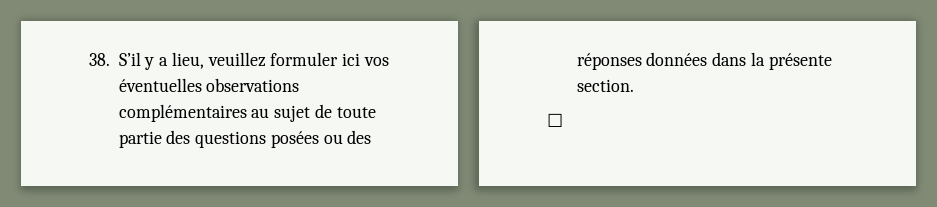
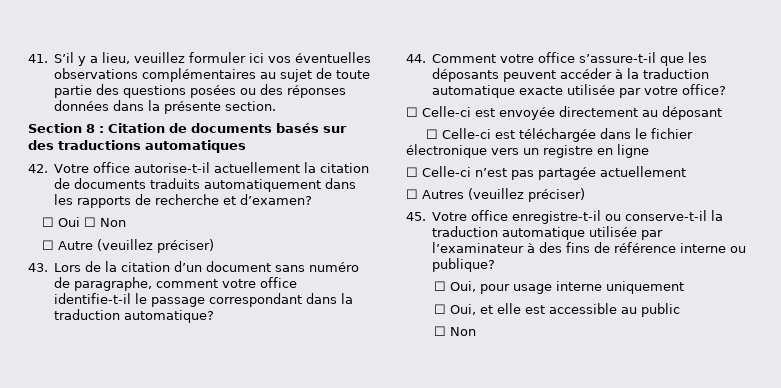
[89,53,110,66] 38. -> [28,54,48,63] 41.
[547,113,563,127] ☐ -> [28,123,347,133] [28,140,246,153] [28,162,370,173] [54,178,357,192] [54,194,313,208] [42,217,127,227] [42,239,215,253] [28,261,360,272] [54,277,298,291] [54,293,354,307] [54,309,215,323] [406,52,708,66] [432,68,710,82] [432,84,727,98] [406,106,722,120] [426,128,694,142] [406,144,649,158] [406,166,686,180] [406,188,585,202] [406,210,724,224] [432,226,664,240] [432,242,747,253] [432,258,496,272] [434,281,685,294] [434,303,681,317] [434,326,477,336] Section 8 : Citation de documents basés sur des traductions automatiques // 42. Votre office autorise-t-il actuellement la citation de documents traduits automatiquement dans les rapports de recherche et d’examen? // ☐ Oui ☐ Non // ☐ Autre (veuillez préciser) // 43. Lors de la citation d’un document sans numéro de paragraphe, comment votre office identifie-t-il le passage correspondant dans la traduction automatique? // 44. Comment votre office s’assure-t-il que les déposants peuvent accéder à la traduction automatique exacte utilisée par votre office? // ☐ Celle-ci est envoyée directement au déposant // ☐ Celle-ci est téléchargée dans le fichier électronique vers un registre en ligne // ☐ Celle-ci n’est pas partagée actuellement // ☐ Autres (veuillez préciser) // 45. Votre office enregistre-t-il ou conserve-t-il la traduction automatique utilisée par l’examinateur à des fins de référence interne ou publique? // ☐ Oui, pour usage interne uniquement // ☐ Oui, et elle est accessible au public // ☐ Non

